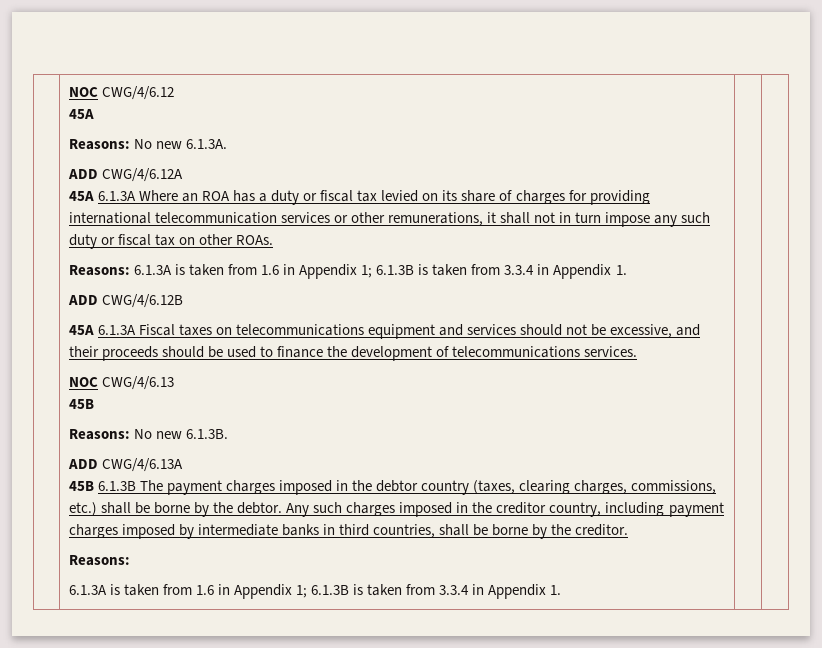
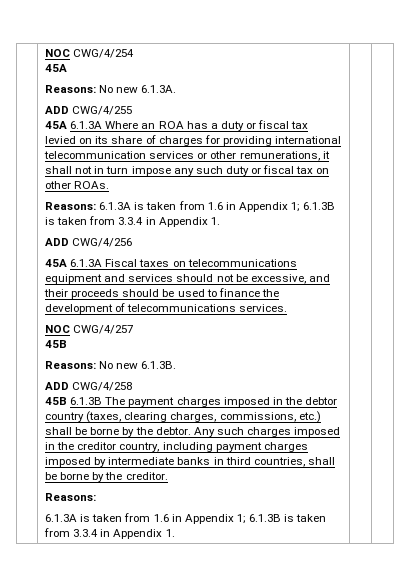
[68,86,174,100] | NOC CWG/4/6.12 -> [45,49,135,58] | NOC CWG/4/254
[101,168,183,182] CWG/4/6.12A -> [72,106,133,115] CWG/4/255
[101,294,183,308] CWG/4/6.12B -> [72,238,133,247] CWG/4/256
[101,376,174,390] CWG/4/6.13 -> [73,325,134,334] CWG/4/257
[101,458,183,472] CWG/4/6.13A -> [72,382,133,391] CWG/4/258

